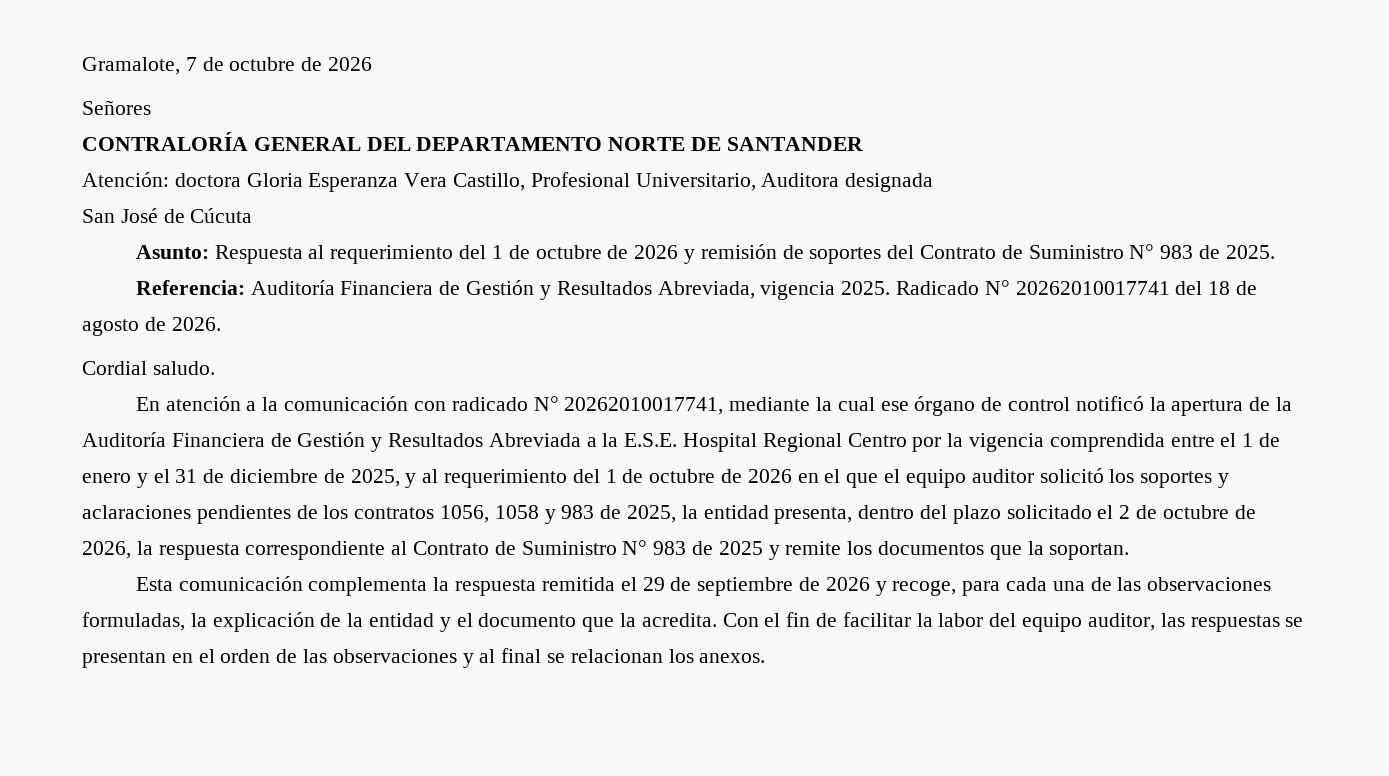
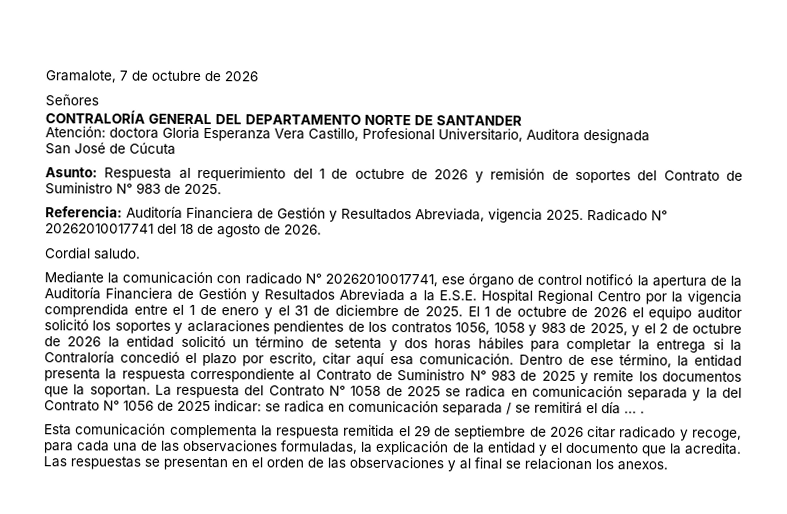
[135,396,257,411] En atención a -> [44,271,104,284] Mediante
[729,397,875,411] mediante la cual -> (438, 280) none
[350,469,879,488] 2025, y al requerimiento del 1 de octubre de 2026 en el que -> [425,306,627,318] 2025. El 1 de octubre de 2026
[681,505,1092,524] la entidad presenta, dentro del plazo solicitado -> [631,325,641,337] y
[82,541,131,559] 2026, -> [67,335,743,353] [44,351,743,368] [44,368,101,382] 2026 la entidad solicitó un término de setenta y dos horas hábiles para completar la entrega si la Contraloría concedió el plazo por escrito, citar aquí esa comunicación. Dentro de ese término, la entidad presenta
(1130, 551) none -> [154,384,743,401] [44,400,645,416] La respuesta del Contrato N° 1058 de 2025 se radica en comunicación separada y la del Contrato N° 1056 de 2025 indicar: se radica en comunicación separada / se remitirá el día ... .
(870, 584) none -> [587,426,677,439] citar radicado
[722,612,1185,632] Con el fin de facilitar la labor del equipo auditor, las -> [43,456,67,468] Las

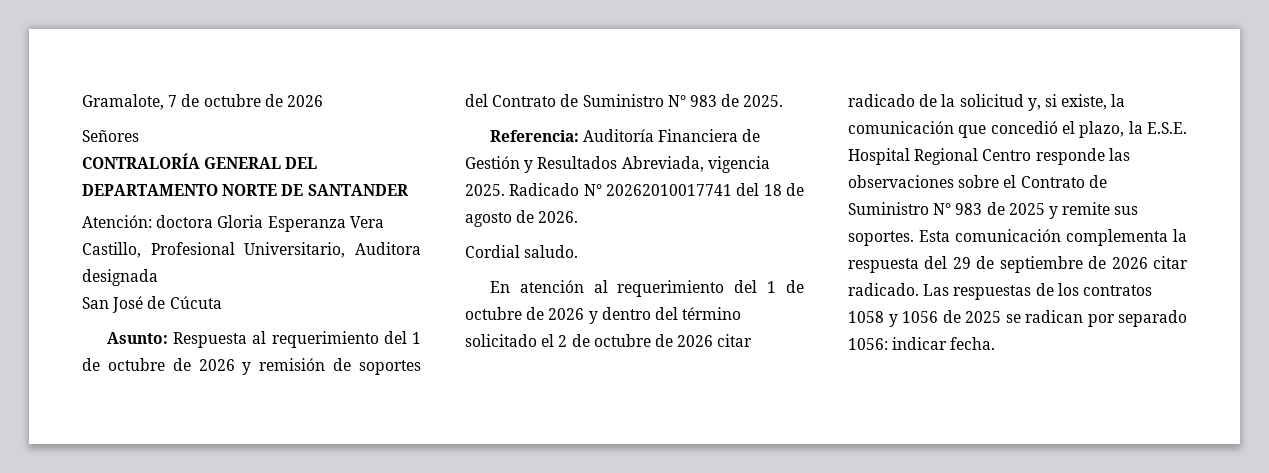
[44,271,742,289] [44,287,743,305] [44,303,742,321] [44,319,641,337] Mediante la comunicación con radicado N° 20262010017741, ese órgano de control notificó la apertura de la Auditoría Financiera de Gestión y Resultados Abreviada a la E.S.E. Hospital Regional Centro por la vigencia comprendida entre el 1 de enero y el 31 de diciembre de 2025. El 1 de octubre de 2026 el equipo auditor solicitó los soportes y aclaraciones pendientes de los contratos 1056, 1058 y 983 de 2025, y -> [489,280,804,297] [465,307,742,324] [465,334,537,347] En atención al requerimiento del 1 de octubre de 2026 y dentro del término solicitado
[107,335,743,353] [44,351,743,368] [44,367,312,383] la entidad solicitó un término de setenta y dos horas hábiles para completar la entrega si la Contraloría concedió el plazo por escrito, citar aquí esa comunicación. Dentro de ese término, la entidad presenta la respuesta correspondiente al -> [717,334,753,347] [848,94,1126,111] [848,121,1187,138] [848,148,1130,165] [848,175,1017,188] citar radicado de la solicitud y, si existe, la comunicación que concedió el plazo, la E.S.E. Hospital Regional Centro responde las observaciones sobre el
[638,371,742,382] [44,384,743,401] [44,400,645,416] los documentos que la soportan. La respuesta del Contrato N° 1058 de 2025 se radica en comunicación separada y la del Contrato N° 1056 de 2025 indicar: se radica en comunicación separada / se remitirá el día ... . // -> [1114,206,1139,215] [848,231,914,246] sus soportes.
[343,424,411,438] remitida el -> [924,256,948,269] del
[619,426,742,441] [43,439,742,457] [43,456,668,472] radicado y recoge, para cada una de las observaciones formuladas, la explicación de la entidad y el documento que la acredita. Las respuestas se presentan en el orden de las observaciones y al final se relacionan los anexos. -> [848,283,1152,300] [848,310,1187,327] [848,337,996,350] radicado. Las respuestas de los contratos 1058 y 1056 de 2025 se radican por separado 1056: indicar fecha.

